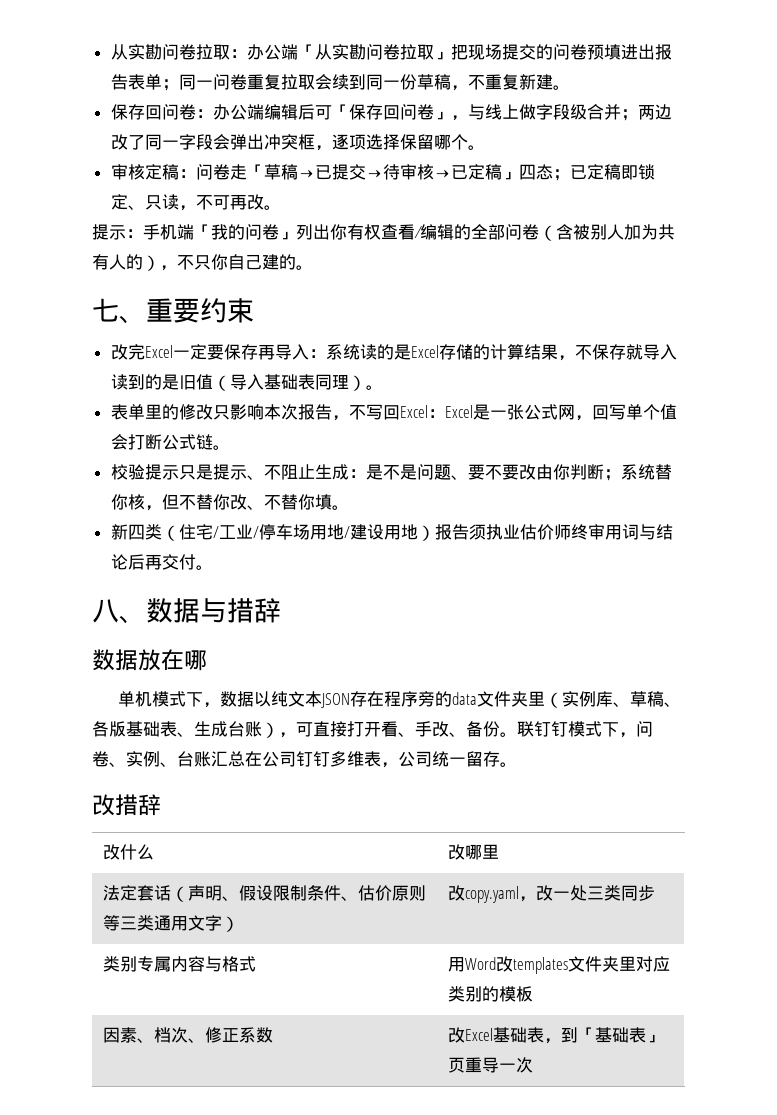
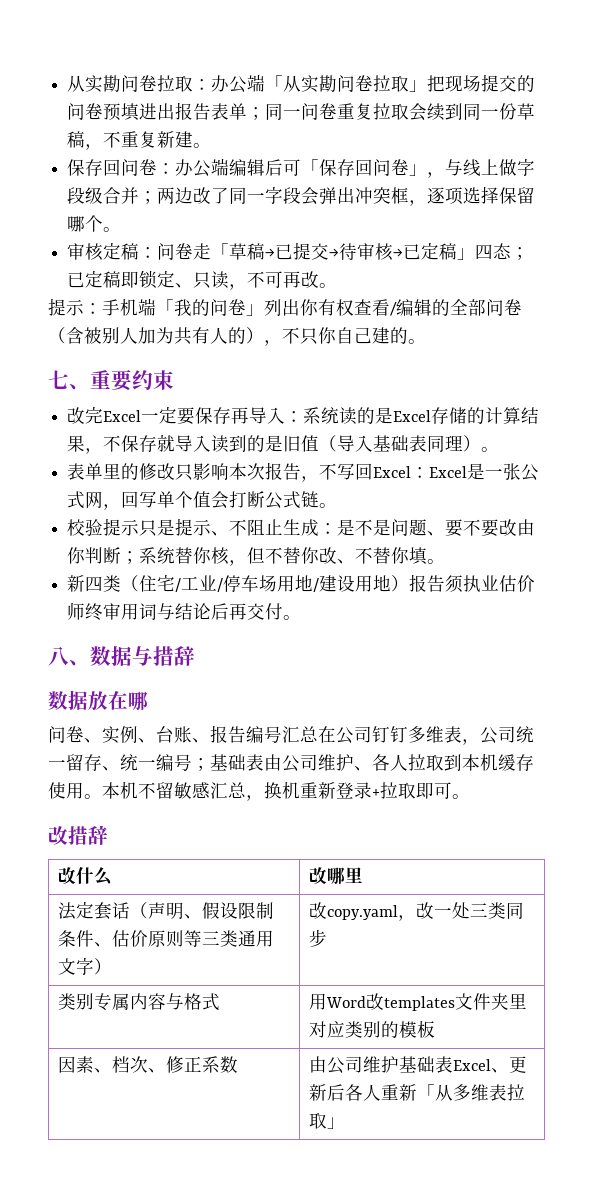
[117,691,681,708] [92,721,636,738] 单机模式下，数据以纯文本JSON存在程序旁的data文件夹里（实例库、草稿、各版基础表、生成台账），可直接打开看、手改、备份。联钉钉模式下， -> (148, 700) none
(211, 759) none -> [192,725,282,743] 、报告编号
(500, 759) none -> [102,753,534,772] [48,781,452,801] 、统一编号；基础表由公司维护、各人拉取到本机缓存使用。本机不留敏感汇总，换机重新登录+拉取即可
[447,1027,663,1044] [447,1057,533,1073] 改Excel基础表，到「基础表」页重导一次 -> [308,1056,527,1074] [308,1084,525,1101] [308,1112,345,1129] 由公司维护基础表Excel、更新后各人重新「从多维表拉取」

